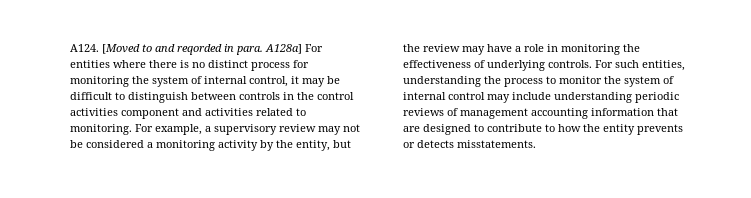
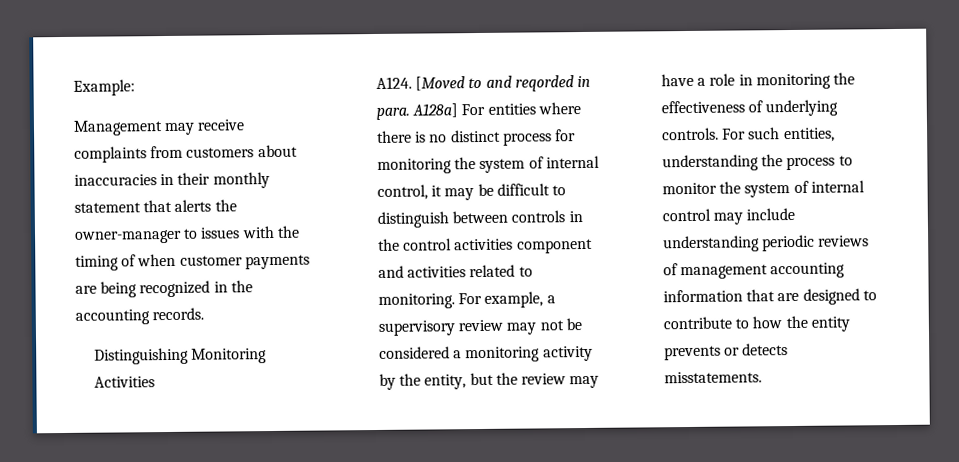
(70, 48) none -> [73,79,135,96] [73,119,246,136] [74,144,298,163] [74,172,270,189] [74,199,237,213] [74,225,300,244] [75,253,310,271] [75,280,253,298] [75,307,205,325] [94,347,268,365] [94,376,156,388] Example: // Management may receive complaints from customers about inaccuracies in their monthly statement that alerts the owner-manager to issues with the timing of when customer payments are being recognized in the accounting records. // Distinguishing Monitoring Activities //

